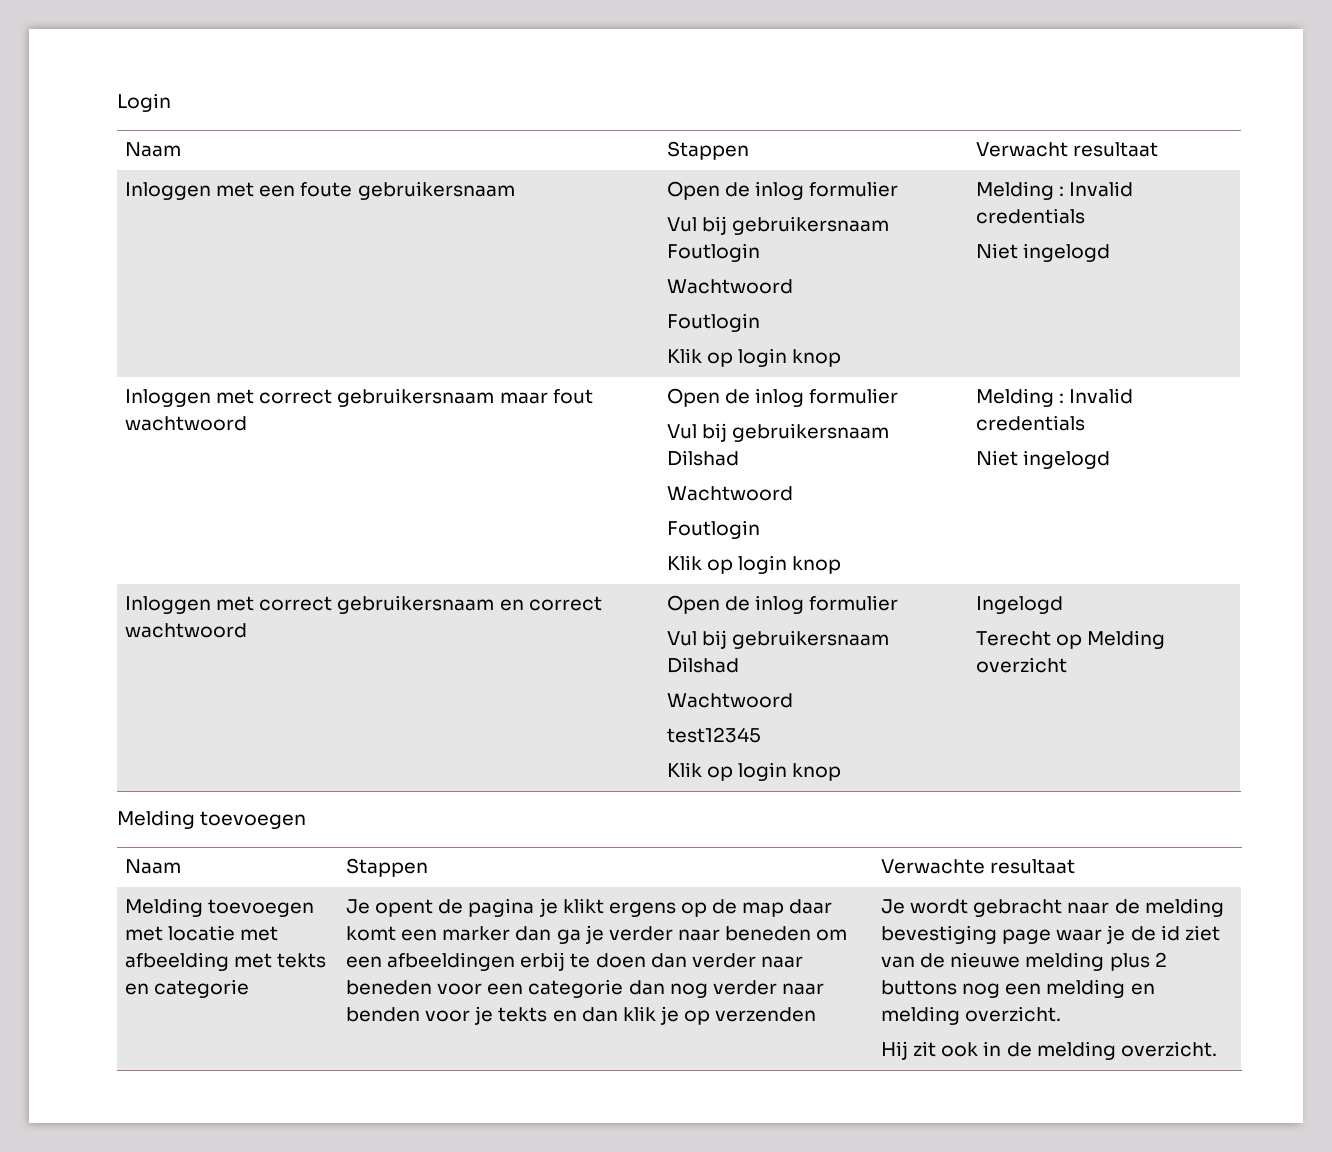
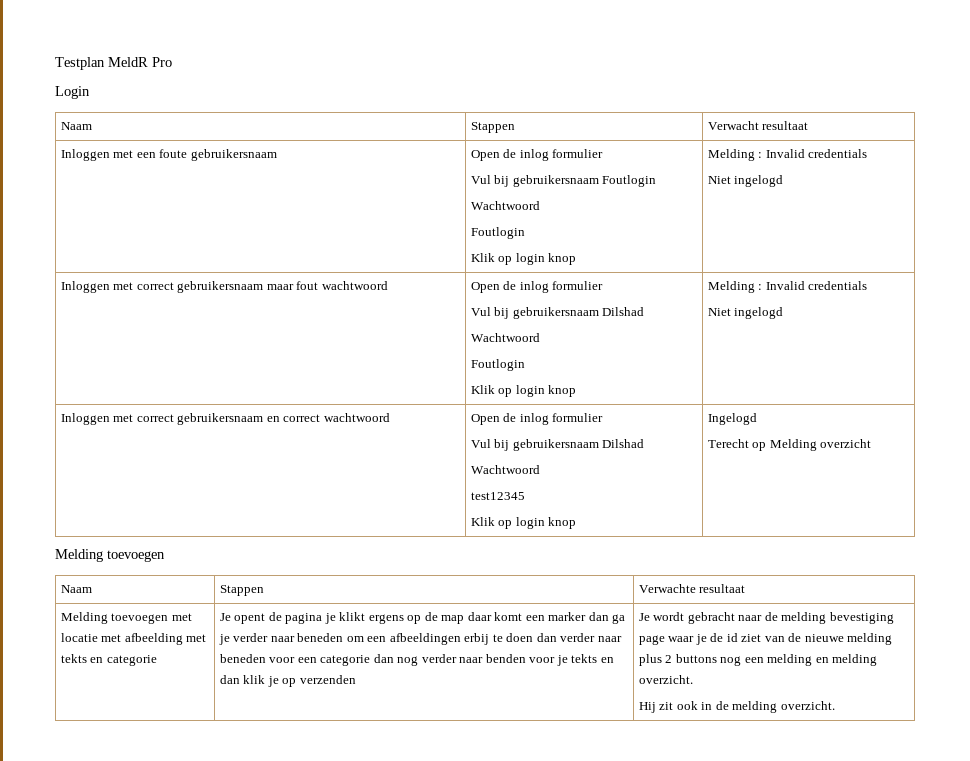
(117, 102) none -> [55,57,172,70] Testplan MeldR Pro //

